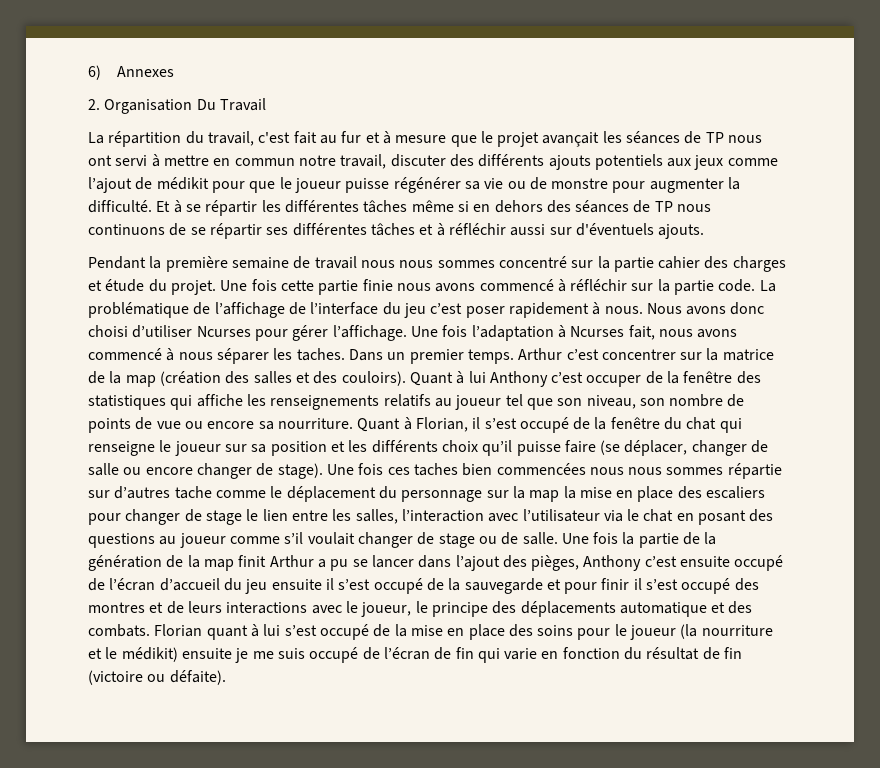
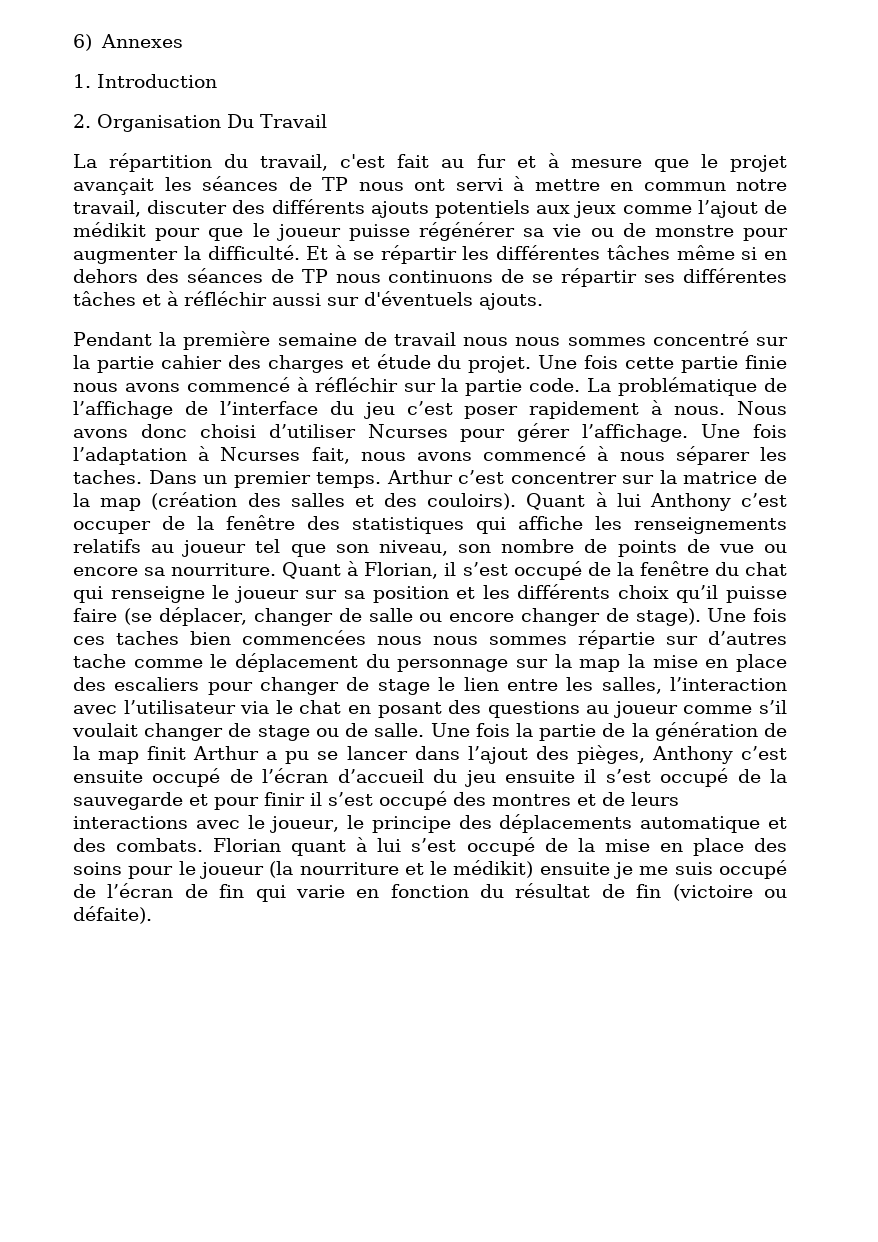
(174, 71) none -> [73,74,217,88] // 1. Introduction

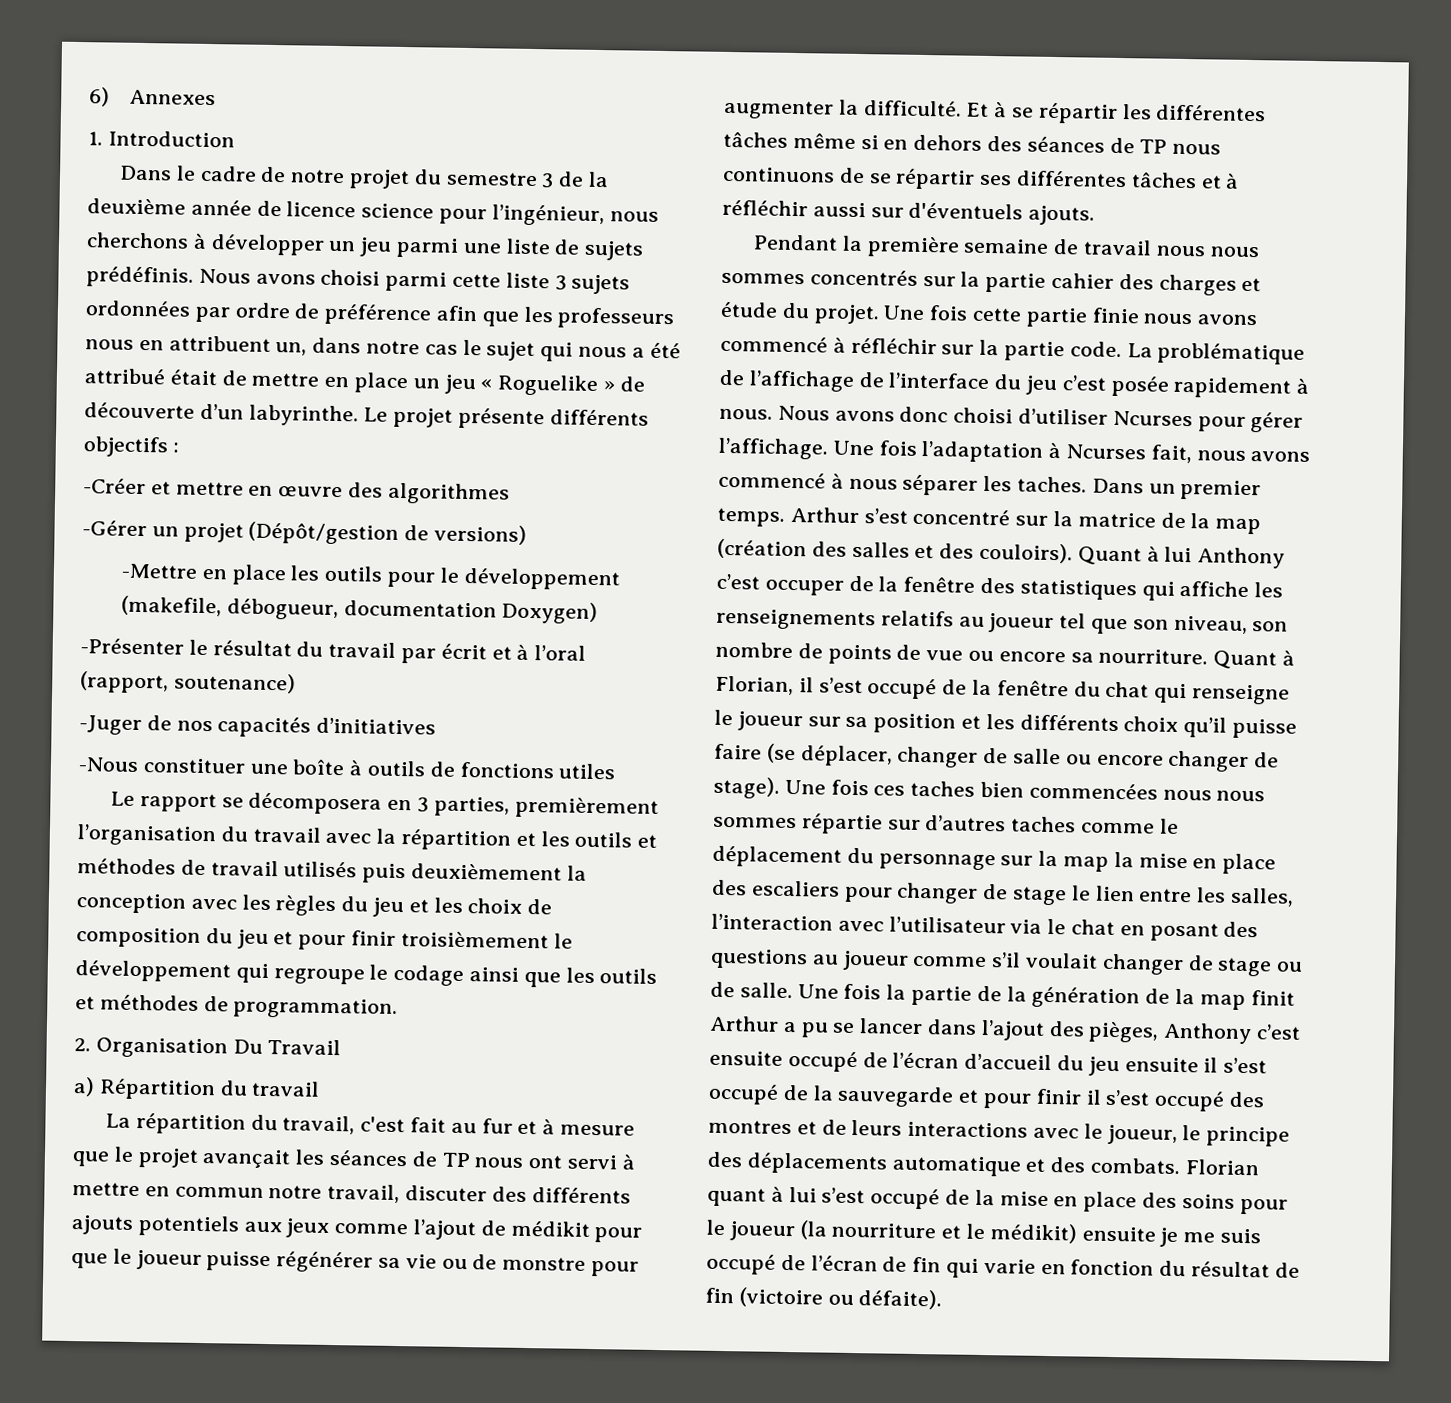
(217, 81) none -> [119,165,610,190] [87,198,659,227] [86,232,645,261] [86,266,631,295] [85,300,676,330] [85,335,681,362] [84,368,645,397] [84,402,649,430] [83,436,179,458] [83,478,510,505] [82,520,528,545] [120,563,621,591] [120,595,599,625] [80,638,587,664] [80,671,296,694] [79,715,437,738] [78,757,617,780] [110,791,659,819] [77,824,658,851] [77,858,587,884] [76,893,553,918] [76,927,573,951] [75,960,658,988] [75,994,399,1020] // Dans le cadre de notre projet du semestre 3 de la deuxième année de licence science pour l’ingénieur, nous cherchons à développer un jeu parmi une liste de sujets prédéfinis. Nous avons choisi parmi cette liste 3 sujets ordonnées par ordre de préférence afin que les professeurs nous en attribuent un, dans notre cas le sujet qui nous a été attribué était de mettre en place un jeu « Roguelike » de découverte d’un labyrinthe. Le projet présente différents objectifs : // -Créer et mettre en œuvre des algorithmes // -Gérer un projet (Dépôt/gestion de versions) // -Mettre en place les outils pour le développement (makefile, débogueur, documentation Doxygen) // -Présenter le résultat du travail par écrit et à l’oral (rapport, soutenance) // -Juger de nos capacités d’initiatives // -Nous constituer une boîte à outils de fonctions utiles // Le rapport se décomposera en 3 parties, premièrement l’organisation du travail avec la répartition et les outils et méthodes de travail utilisés puis deuxièmement la conception avec les règles du jeu et les choix de composition du jeu et pour finir troisièmement le développement qui regroupe le codage ainsi que les outils et méthodes de programmation.
(327, 121) none -> [73,1077,321,1101] // a) Répartition du travail
[652,331,749,346] concentré -> [809,269,918,286] concentrés
[464,406,519,419] poser -> [1110,375,1170,397] posée
[458,470,617,484] c’est concentrer -> [863,508,1011,526] s’est concentré
[73,654,126,668] tache -> [1011,816,1077,833] taches

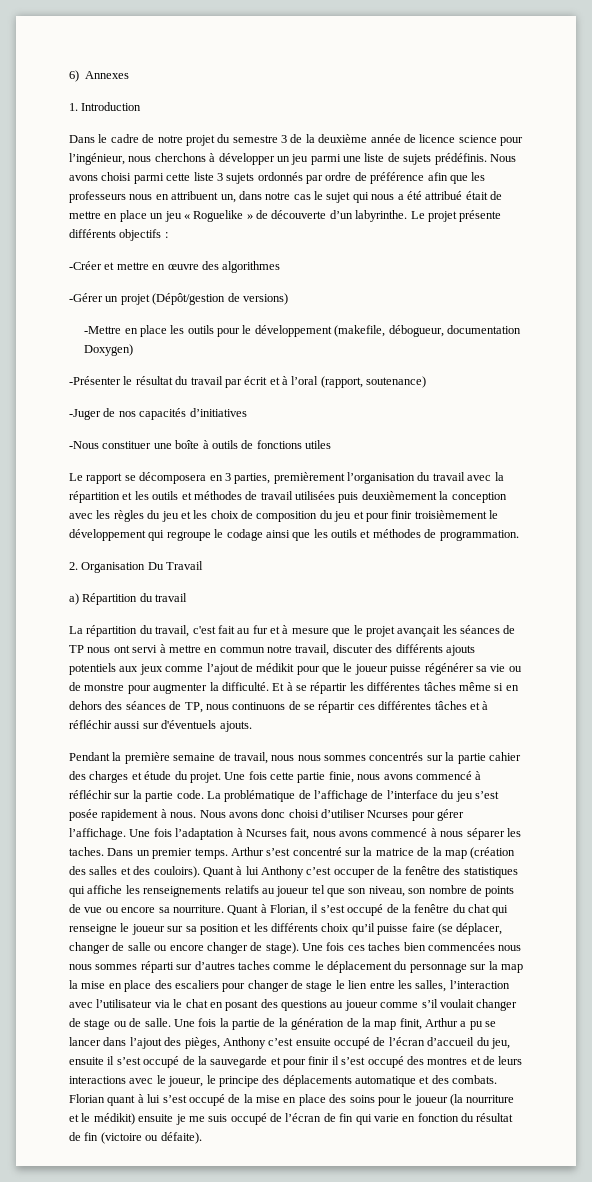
[85,300,191,317] ordonnées -> [257,172,303,181] ordonnés
[283,861,358,878] utilisés -> [295,491,335,500] utilisées
[1139,139,1168,154] TP -> [184,702,203,713] TP,
[979,174,1013,186] ses -> [357,704,375,710] ces
[1083,239,1153,256] travail -> [233,752,268,764] travail,
[1091,307,1140,324] finie -> [328,771,354,783] finie,
[1061,375,1107,391] c’est -> [474,791,499,799] s’est
[800,813,883,835] répartie -> [140,961,174,973] réparti
[1250,990,1295,1006] finit -> [399,1018,422,1030] finit,
[1087,1056,1120,1077] jeu -> [490,1038,510,1049] jeu,

